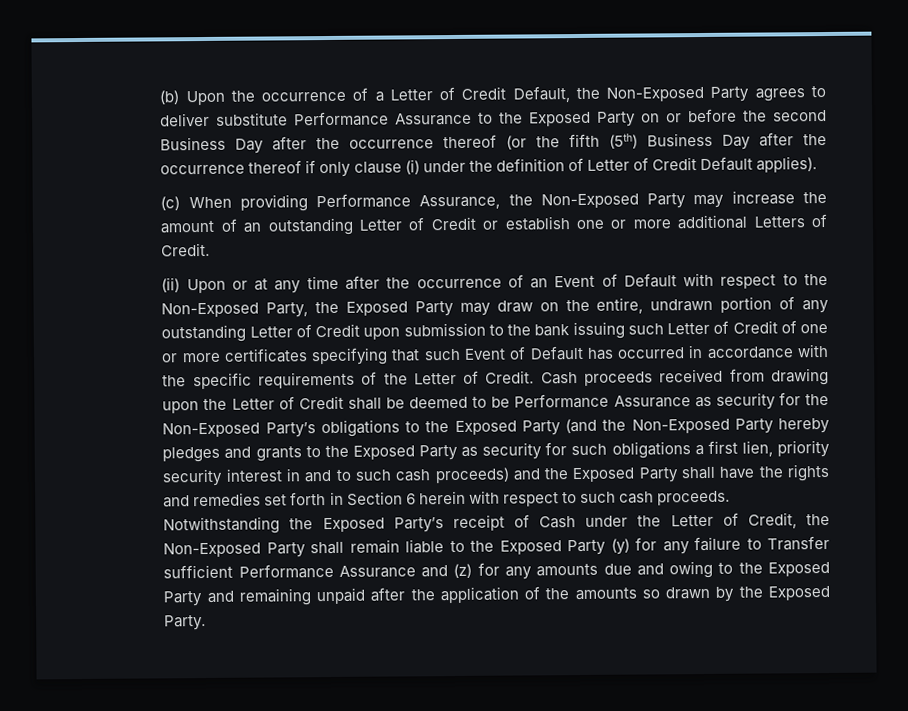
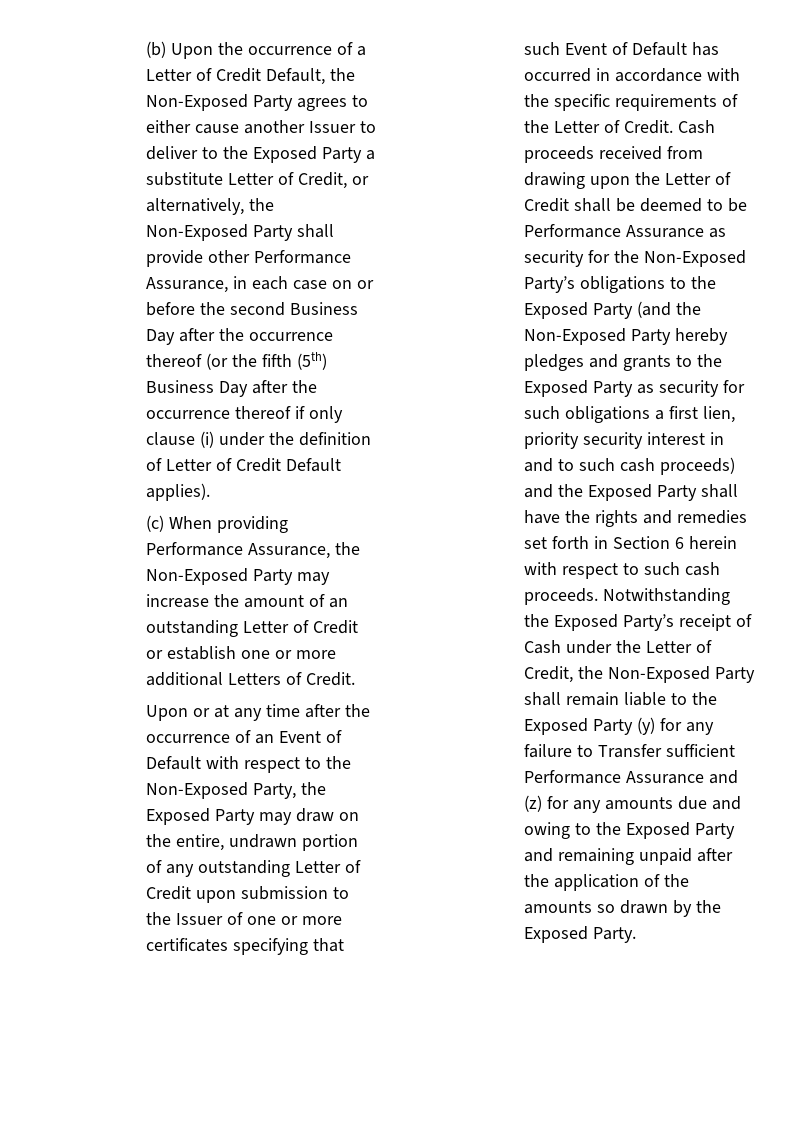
[160,111,637,127] deliver substitute Performance Assurance to the Exposed Party -> [146,120,376,134] [146,146,375,163] [146,172,369,189] [146,198,275,215] [146,224,335,241] [146,250,352,267] [146,276,327,293] either cause another Issuer to deliver to the Exposed Party a substitute Letter of Credit, or alternatively, the Non-Exposed Party shall provide other Performance Assurance, in each case
[161,277,181,293] (ii) -> (355, 679) none
[534,320,778,340] bank issuing such Letter of Credit -> [176,913,224,925] Issuer

